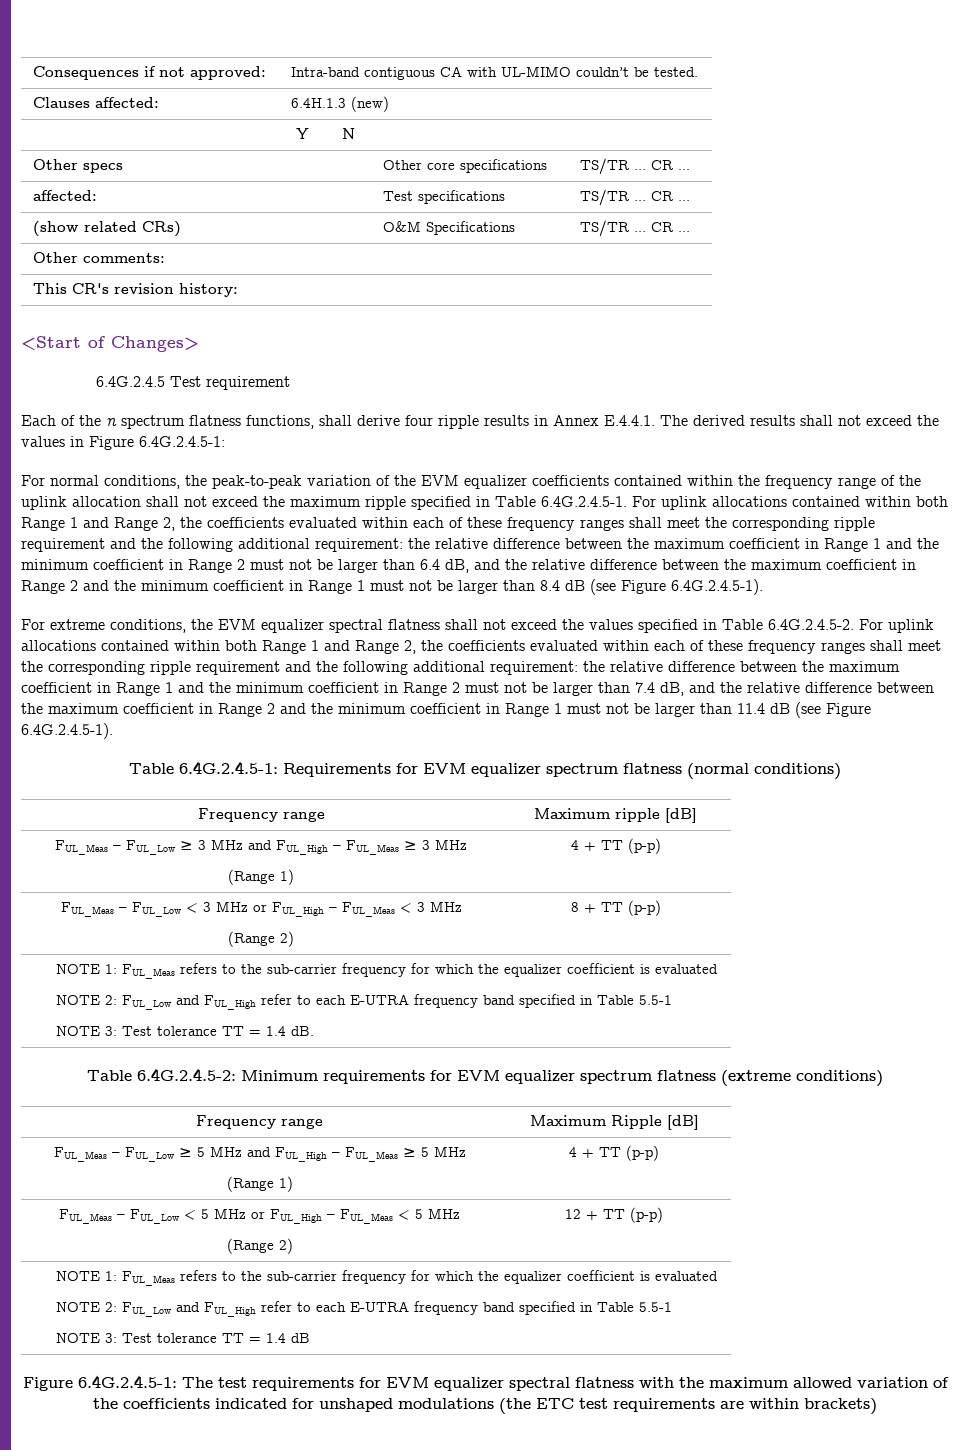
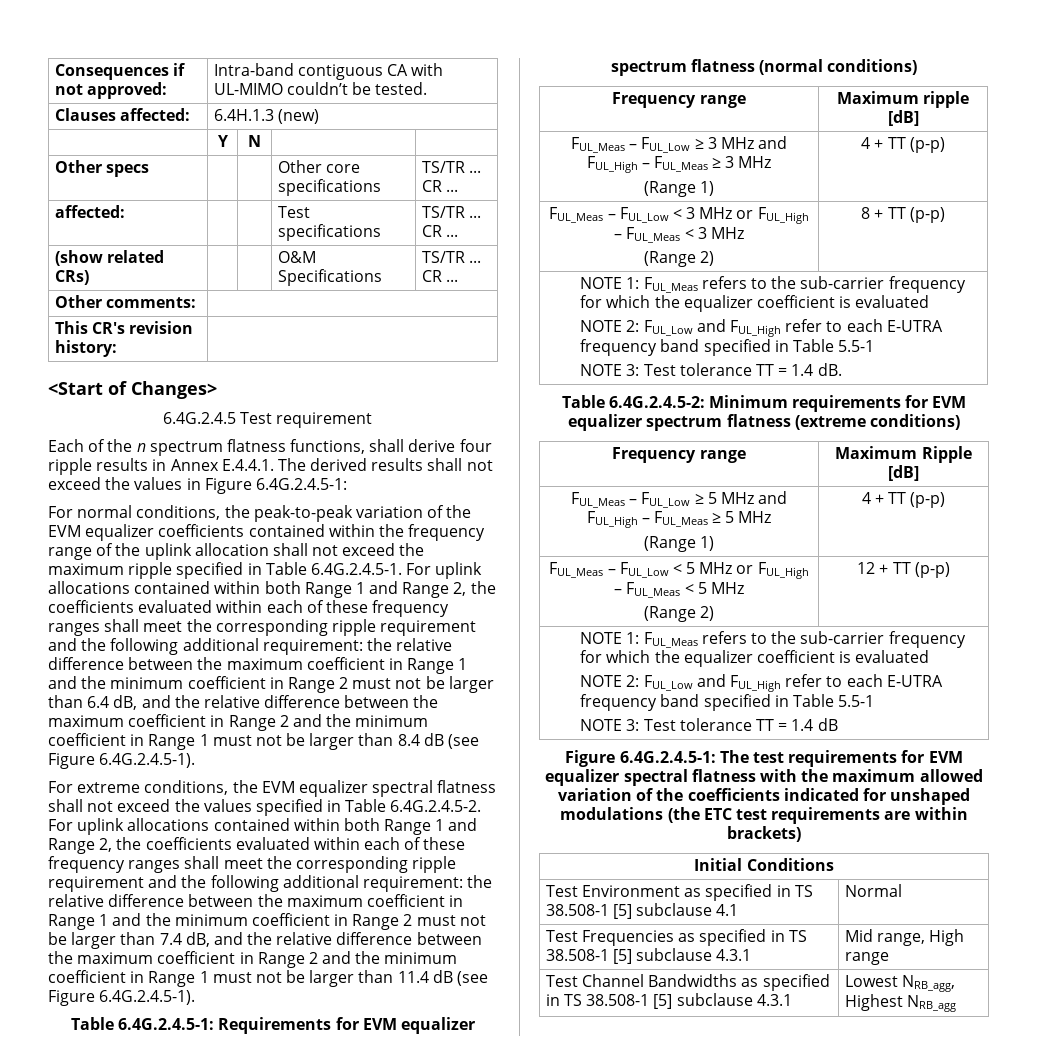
(877, 1406) none -> [694,858,834,871] [545,884,813,901] [545,903,739,919] [844,884,902,897] [545,929,807,946] [545,948,752,964] [844,929,965,946] [844,952,889,965] [545,974,830,991] [545,993,792,1009] [844,975,956,992] [844,994,957,1012] // Initial Conditions // Test Environment as specified in TS 38.508-1 [5] subclause 4.1 | Normal // Test Frequencies as specified in TS 38.508-1 [5] subclause 4.3.1 | Mid range, High range // Test Channel Bandwidths as specified in TS 38.508-1 [5] subclause 4.3.1 | Lowest NRB_agg, Highest NRB_agg

